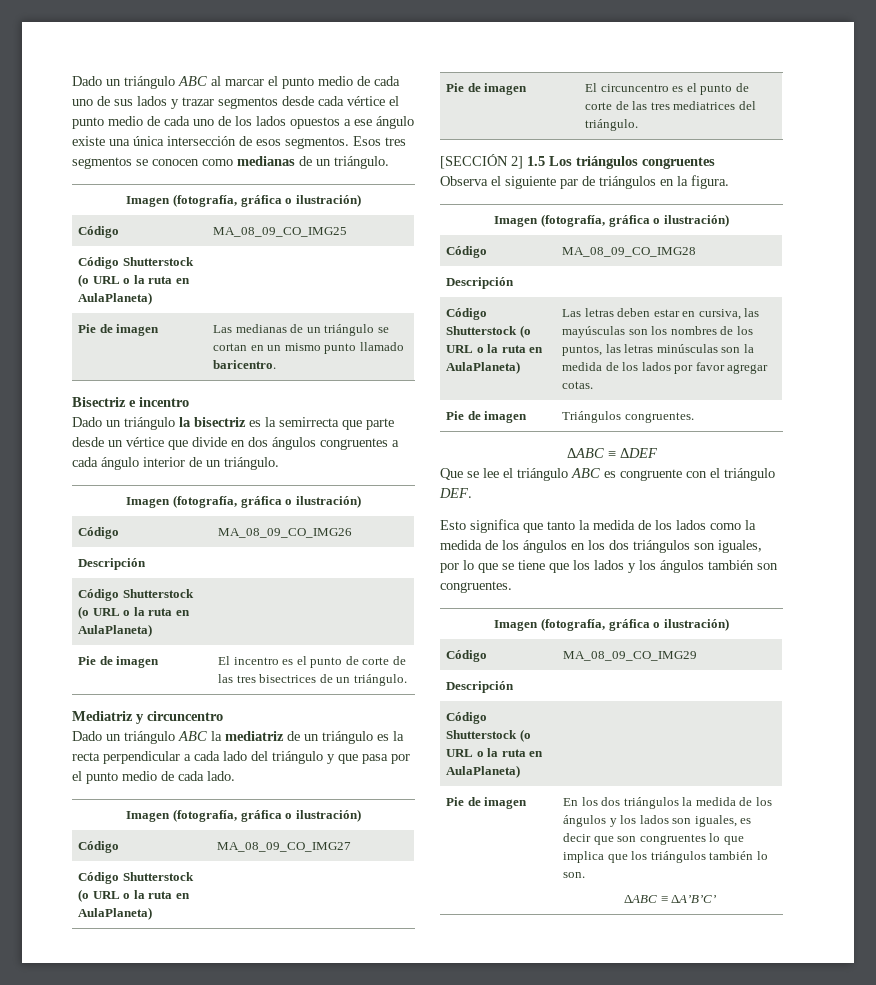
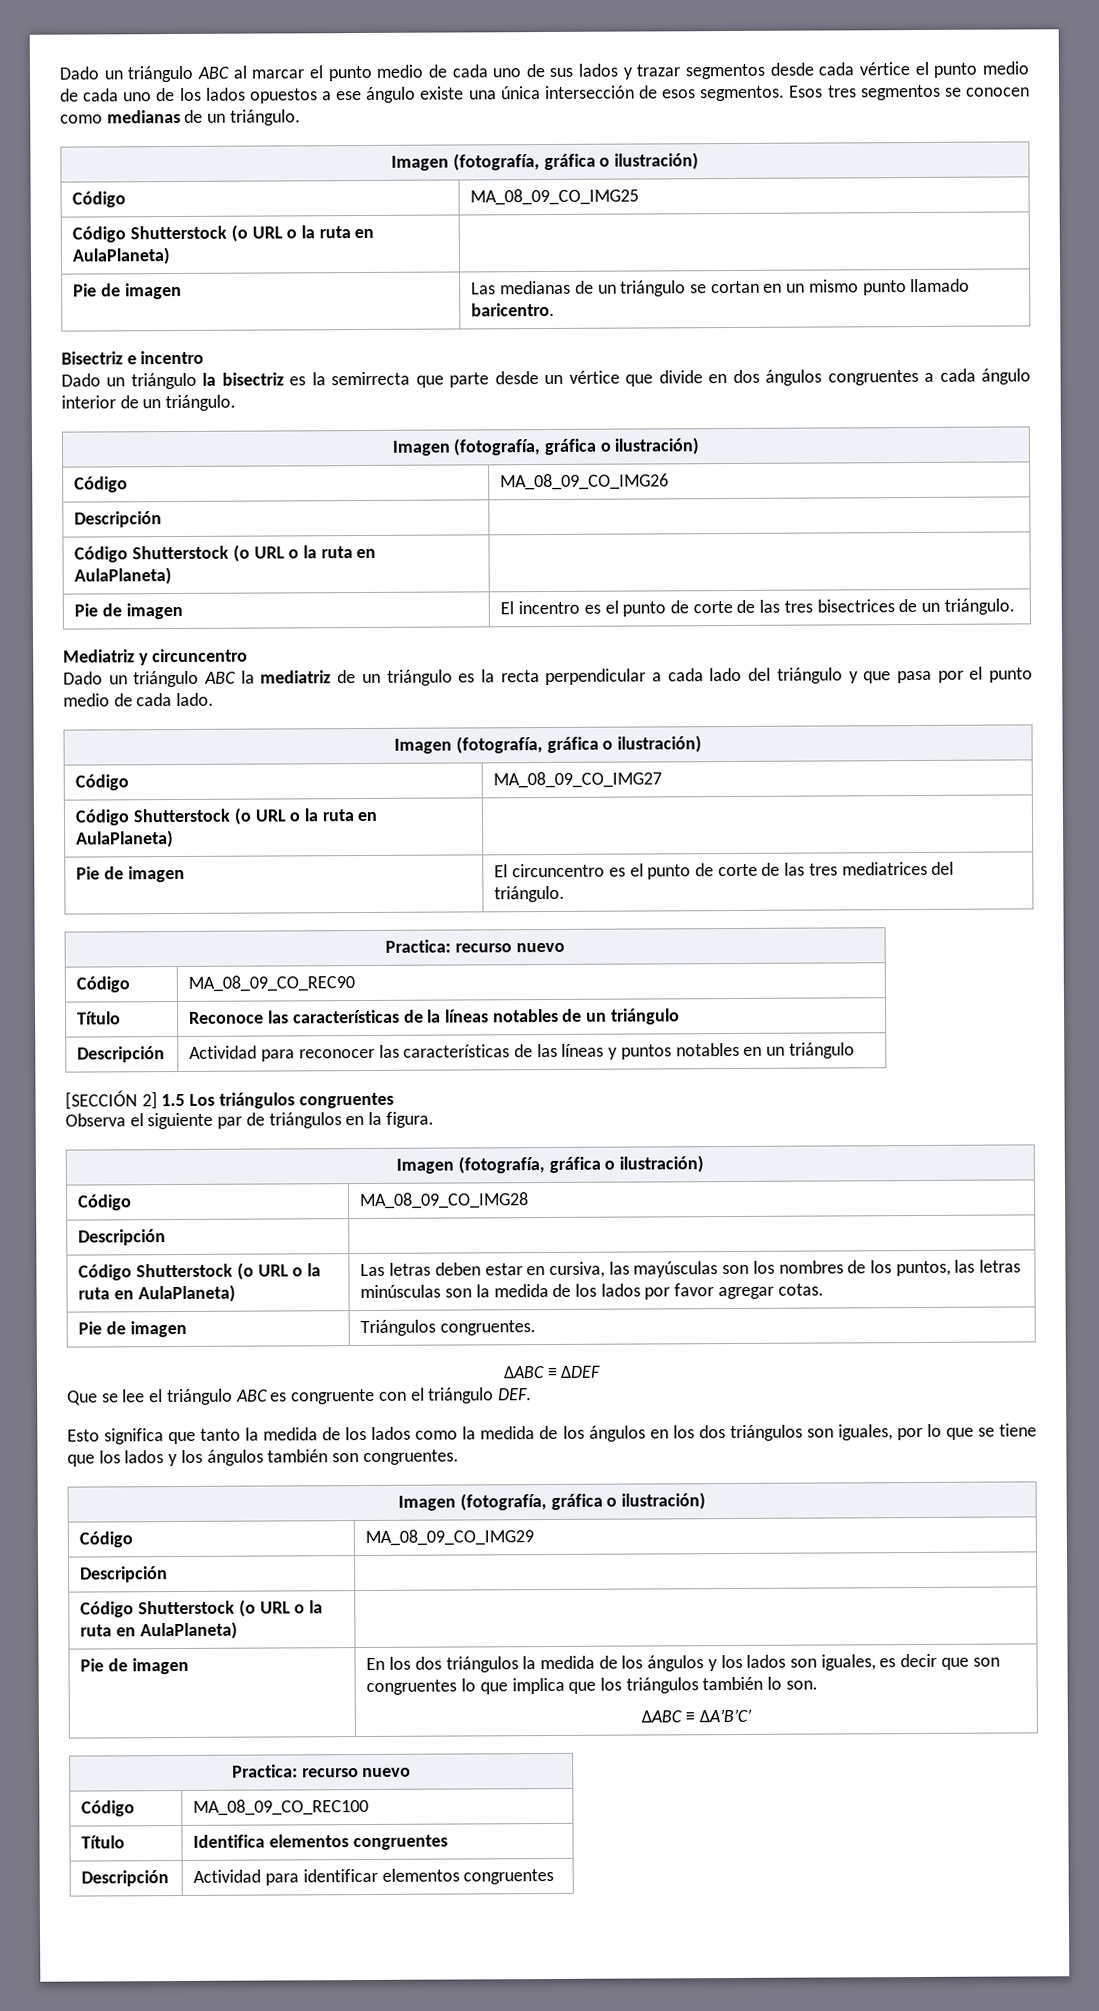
(639, 125) none -> [385,939,565,953] [76,976,131,993] [188,975,356,992] [77,1011,122,1025] [189,1008,680,1025] [77,1046,166,1063] [189,1042,855,1062] // Practica: recurso nuevo // Código | MA_08_09_CO_REC90 // Título | Reconoce las características de la líneas notables de un triángulo // Descripción | Actividad para reconocer las características de las líneas y puntos notables en un triángulo
(717, 899) none -> [231,1764,412,1778] [81,1800,136,1817] [193,1798,370,1816] [81,1835,126,1849] [193,1834,448,1851] [81,1870,170,1887] [193,1868,555,1886] // Practica: recurso nuevo // Código | MA_08_09_CO_REC100 // Título | Identifica elementos congruentes // Descripción | Actividad para identificar elementos congruentes

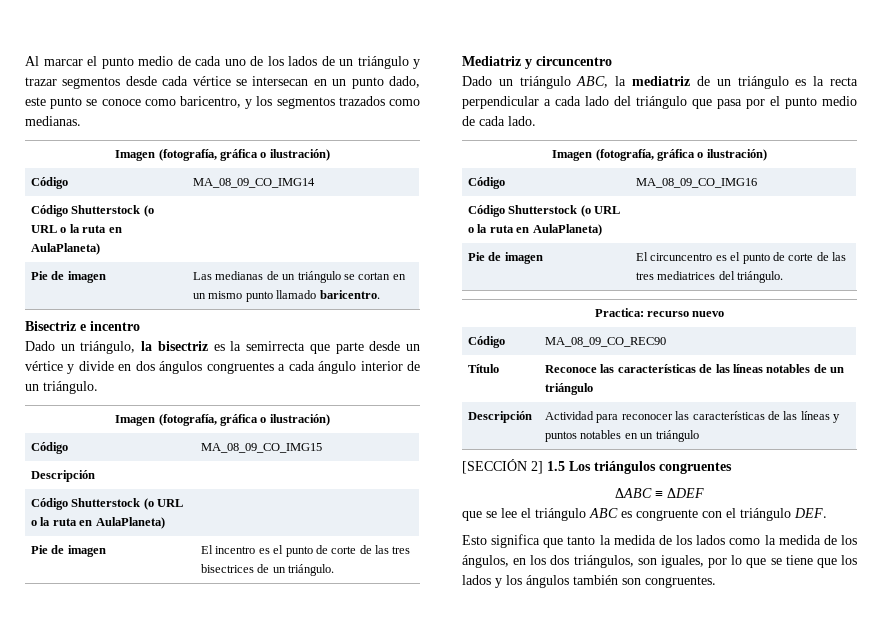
[59,65,247,83] Dado un triángulo ABC al -> [25,56,39,66] Al
[549,61,1030,80] [60,84,1030,104] [60,109,301,126] [391,152,699,171] [72,191,127,208] [470,188,640,206] sus lados y trazar segmentos desde cada vértice el punto medio de cada uno de los lados opuestos a ese ángulo existe una única intersección de esos segmentos. Esos tres segmentos se conocen como medianas de un triángulo. // Imagen (fotografía, gráfica o ilustración) // Código | MA_08_09_CO_IMG25 -> [267,56,420,69] [25,76,420,89] [25,96,420,109] [25,116,81,126] [115,149,330,161] [31,177,69,189] [193,178,316,188] los lados de un triángulo y trazar segmentos desde cada vértice se intersecan en un punto dado, este punto se conoce como baricentro, y los segmentos trazados como medianas. // Imagen (fotografía, gráfica o ilustración) // Código | MA_08_09_CO_IMG14
[130,372,197,390] triángulo -> [80,341,136,354] triángulo,
[625,374,654,387] que -> [67,364,75,374] y
[500,473,670,491] MA_08_09_CO_IMG26 -> [201,443,323,453] MA_08_09_CO_IMG15
[204,671,237,684] ABC -> [576,76,609,88] ABC,
[848,671,859,684] y -> (687, 102) none
[493,771,663,789] MA_08_09_CO_IMG27 -> [636,178,758,188] MA_08_09_CO_IMG16
[427,1009,442,1023] la -> [715,364,730,373] las
[65,1111,434,1130] [396,1155,704,1174] [78,1194,133,1211] [360,1192,530,1210] [78,1229,167,1246] [78,1262,321,1281] [78,1284,236,1303] [360,1259,1022,1279] [360,1283,824,1300] [78,1320,187,1338] [360,1319,537,1337] // Observa el siguiente par de triángulos en la figura. // Imagen (fotografía, gráfica o ilustración) // Código | MA_08_09_CO_IMG28 // Descripción | // Código Shutterstock (o URL o la ruta en AulaPlaneta) | Las letras deben estar en cursiva, las mayúsculas son los nombres de los puntos, las letras minúsculas son la medida de los lados por favor agregar cotas. // Pie de imagen | Triángulos congruentes. -> (732, 468) none
[67,1390,98,1406] Que -> [462,511,482,521] que
[588,1425,646,1442] ángulos -> [462,555,509,568] ángulos,
[729,1424,803,1442] triángulos -> [573,555,634,568] triángulos,
[398,1492,706,1511] [79,1531,134,1548] [365,1529,535,1547] [80,1566,169,1583] [80,1599,323,1618] [80,1621,238,1640] [80,1657,189,1675] [366,1653,1000,1673] [366,1676,818,1695] [641,1708,752,1723] [231,1764,412,1778] [81,1800,136,1817] [193,1798,370,1816] [81,1835,126,1849] [193,1834,448,1851] [81,1870,170,1887] [193,1868,555,1886] // Imagen (fotografía, gráfica o ilustración) // Código | MA_08_09_CO_IMG29 // Descripción | // Código Shutterstock (o URL o la ruta en AulaPlaneta) | // Pie de imagen | En los dos triángulos la medida de los ángulos y los lados son iguales, es decir que son congruentes lo que implica que los triángulos también lo son. // ΔABC ≡ ΔA’B’C’ // Practica: recurso nuevo // Código | MA_08_09_CO_REC100 // Título | Identifica elementos congruentes // Descripción | Actividad para identificar elementos congruentes -> (716, 582) none

